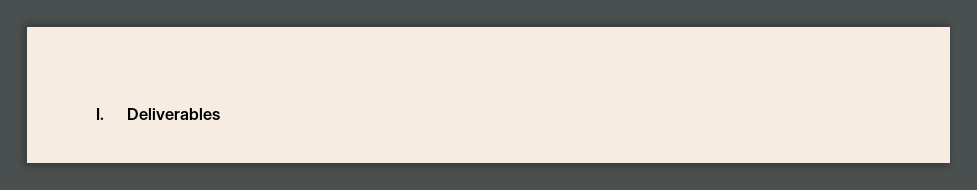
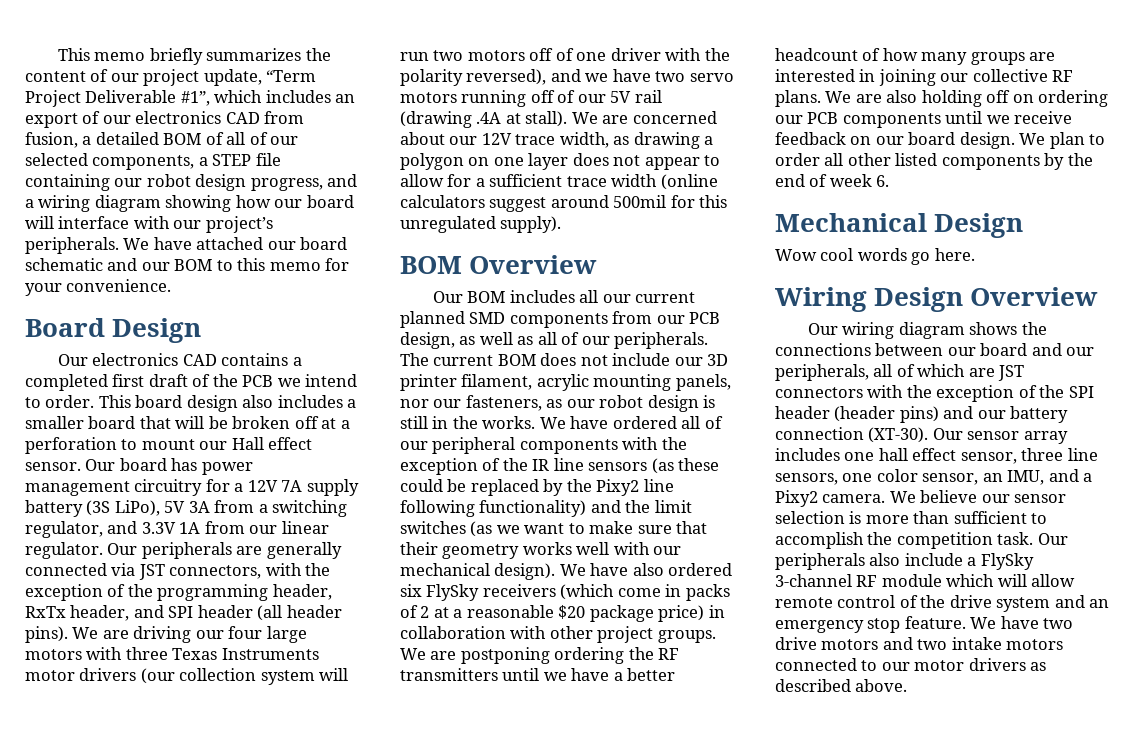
[95,108,221,120] I. Deliverables -> [57,48,331,65] [25,69,317,86] [25,90,356,107] [25,111,305,128] [25,132,299,148] [25,153,281,170] [25,174,358,191] [25,195,354,212] [25,216,273,233] [25,237,348,254] [25,258,350,271] [25,279,172,296] [25,318,202,343] [57,353,302,366] [25,374,358,391] [25,395,357,412] [25,416,350,429] [25,437,313,454] [25,458,253,475] [25,479,359,496] [25,500,348,517] [25,521,329,538] [25,542,342,559] [25,563,331,580] [25,584,332,601] [25,605,342,621] [25,626,307,643] [25,647,319,660] [25,668,349,685] [400,48,730,61] [400,69,734,86] [400,90,662,107] [400,111,717,128] [400,132,714,149] [400,153,721,170] [400,174,718,190] [400,195,728,212] [400,216,562,233] [400,255,598,274] [432,290,696,303] [400,311,721,328] [400,332,709,349] [400,353,729,366] [400,374,731,391] [400,395,716,412] [400,416,723,429] [400,437,687,454] [400,458,720,475] [400,479,674,496] [400,500,692,517] [400,521,708,537] [400,542,682,559] [400,563,733,580] [400,584,730,601] [400,605,725,622] [400,626,716,643] [400,647,680,664] [400,668,676,681] [775,48,1056,65] [775,69,1074,86] [775,90,1109,107] [775,111,1073,128] [775,132,1106,149] [775,153,1093,170] [775,174,890,187] [775,213,1024,238] [775,248,975,265] [775,287,1099,312] [807,322,1047,339] [775,343,1095,356] [775,364,1025,381] [775,385,1094,402] [775,406,1069,423] [775,427,1068,444] [775,448,1098,464] [775,469,1093,485] [775,490,1067,507] [775,511,1048,524] [775,532,1068,549] [775,553,1034,570] [775,574,1076,587] [775,595,1110,612] [775,616,1074,633] [775,637,1064,650] [775,658,1047,671] [775,679,908,692] This memo briefly summarizes the content of our project update, “Term Project Deliverable #1”, which includes an export of our electronics CAD from fusion, a detailed BOM of all of our selected components, a STEP file containing our robot design progress, and a wiring diagram showing how our board will interface with our project’s peripherals. We have attached our board schematic and our BOM to this memo for your convenience. // Board Design // Our electronics CAD contains a completed first draft of the PCB we intend to order. This board design also includes a smaller board that will be broken off at a perforation to mount our Hall effect sensor. Our board has power management circuitry for a 12V 7A supply battery (3S LiPo), 5V 3A from a switching regulator, and 3.3V 1A from our linear regulator. Our peripherals are generally connected via JST connectors, with the exception of the programming header, RxTx header, and SPI header (all header pins). We are driving our four large motors with three Texas Instruments motor drivers (our collection system will run two motors off of one driver with the polarity reversed), and we have two servo motors running off of our 5V rail (drawing .4A at stall). We are concerned about our 12V trace width, as drawing a polygon on one layer does not appear to allow for a sufficient trace width (online calculators suggest around 500mil for this unregulated supply). // BOM Overview // Our BOM includes all our current planned SMD components from our PCB design, as well as all of our peripherals. The current BOM does not include our 3D printer filament, acrylic mounting panels, nor our fasteners, as our robot design is still in the works. We have ordered all of our peripheral components with the exception of the IR line sensors (as these could be replaced by the Pixy2 line following functionality) and the limit switches (as we want to make sure that their geometry works well with our mechanical design). We have also ordered six FlySky receivers (which come in packs of 2 at a reasonable $20 package price) in collaboration with other project groups. We are postponing ordering the RF transmitters until we have a better headcount of how many groups are interested in joining our collective RF plans. We are also holding off on ordering our PCB components until we receive feedback on our board design. We plan to order all other listed components by the end of week 6. // Mechanical Design // Wow cool words go here. // Wiring Design Overview // Our wiring diagram shows the connections between our board and our peripherals, all of which are JST connectors with the exception of the SPI header (header pins) and our battery connection (XT-30). Our sensor array includes one hall effect sensor, three line sensors, one color sensor, an IMU, and a Pixy2 camera. We believe our sensor selection is more than sufficient to accomplish the competition task. Our peripherals also include a FlySky 3-channel RF module which will allow remote control of the drive system and an emergency stop feature. We have two drive motors and two intake motors connected to our motor drivers as described above.

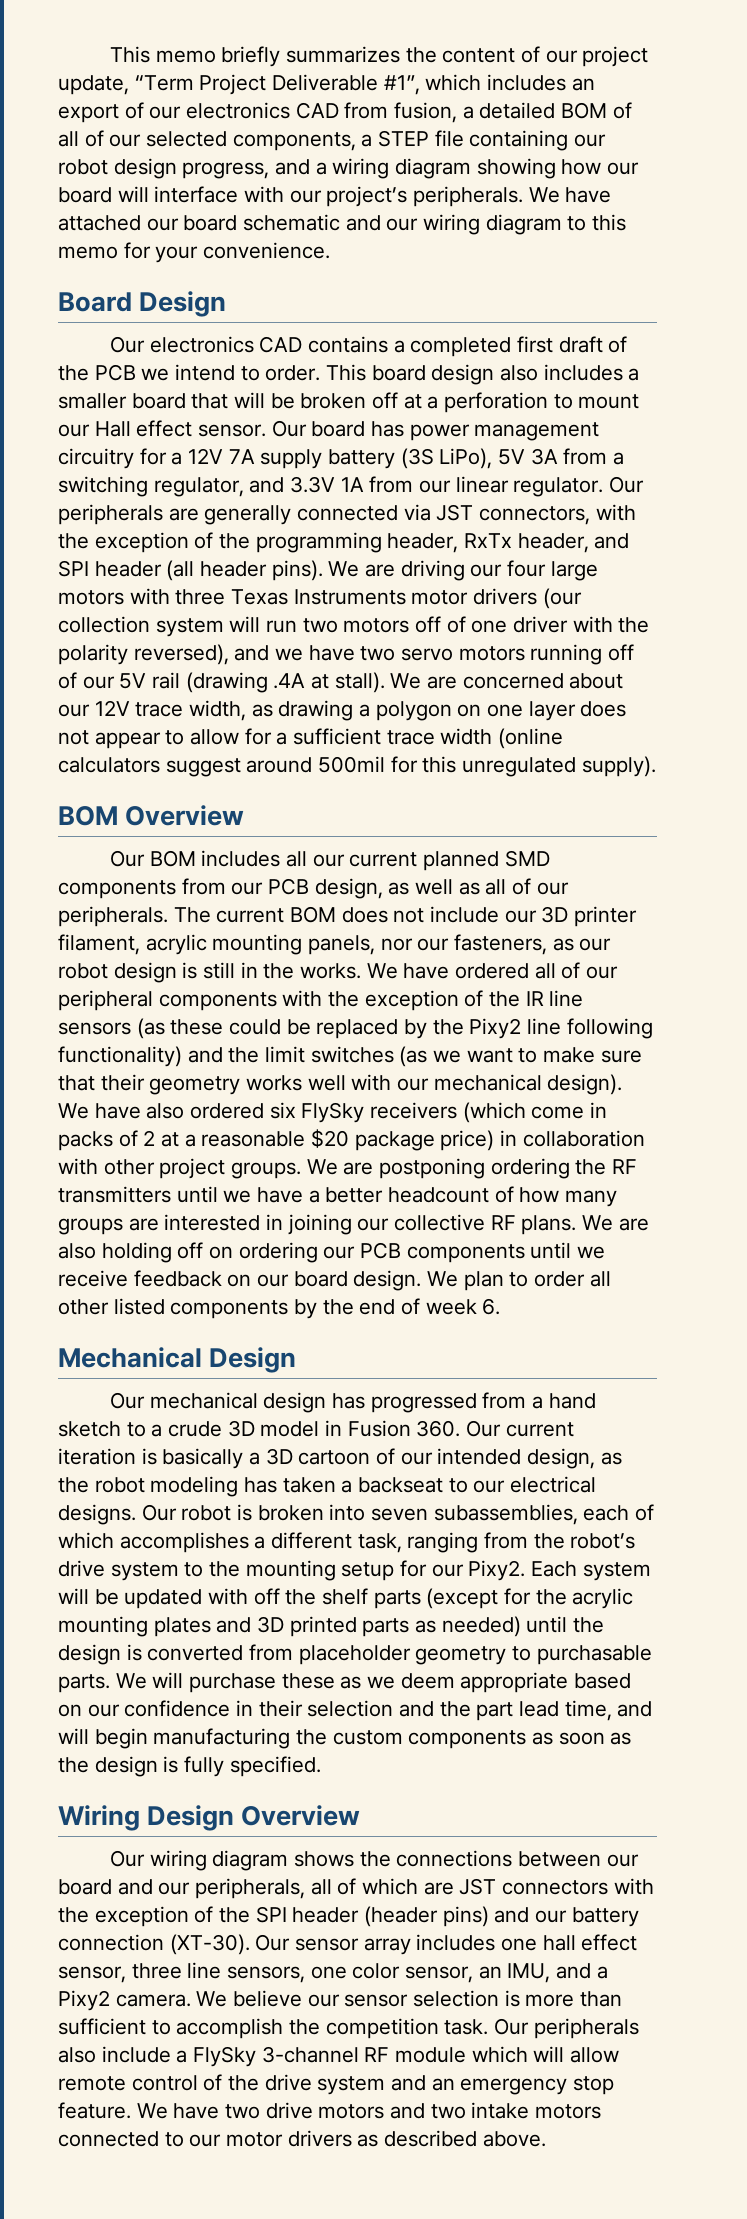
[174,259,213,271] BOM -> [423,214,562,235] wiring diagram
[775,248,975,265] Wow cool words go here. -> [110,1392,596,1413] [58,1420,574,1437] [58,1448,622,1469] [58,1476,597,1497] [58,1504,655,1525] [58,1532,636,1553] [58,1560,651,1581] [58,1588,634,1609] [58,1616,605,1637] [58,1644,652,1665] [58,1672,632,1693] [58,1700,653,1721] [58,1728,632,1749] [58,1756,321,1777] Our mechanical design has progressed from a hand sketch to a crude 3D model in Fusion 360. Our current iteration is basically a 3D cartoon of our intended design, as the robot modeling has taken a backseat to our electrical designs. Our robot is broken into seven subassemblies, each of which accomplishes a different task, ranging from the robot’s drive system to the mounting setup for our Pixy2. Each system will be updated with off the shelf parts (except for the acrylic mounting plates and 3D printed parts as needed) until the design is converted from placeholder geometry to purchasable parts. We will purchase these as we deem appropriate based on our confidence in their selection and the part lead time, and will begin manufacturing the custom components as soon as the design is fully specified.

